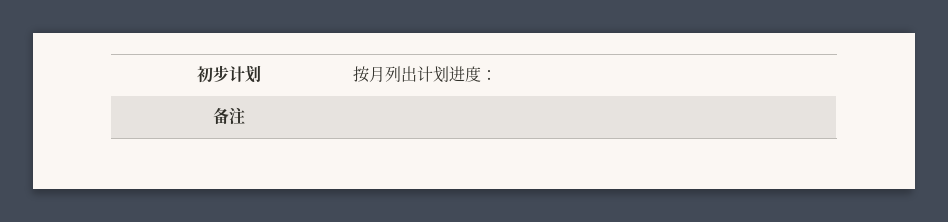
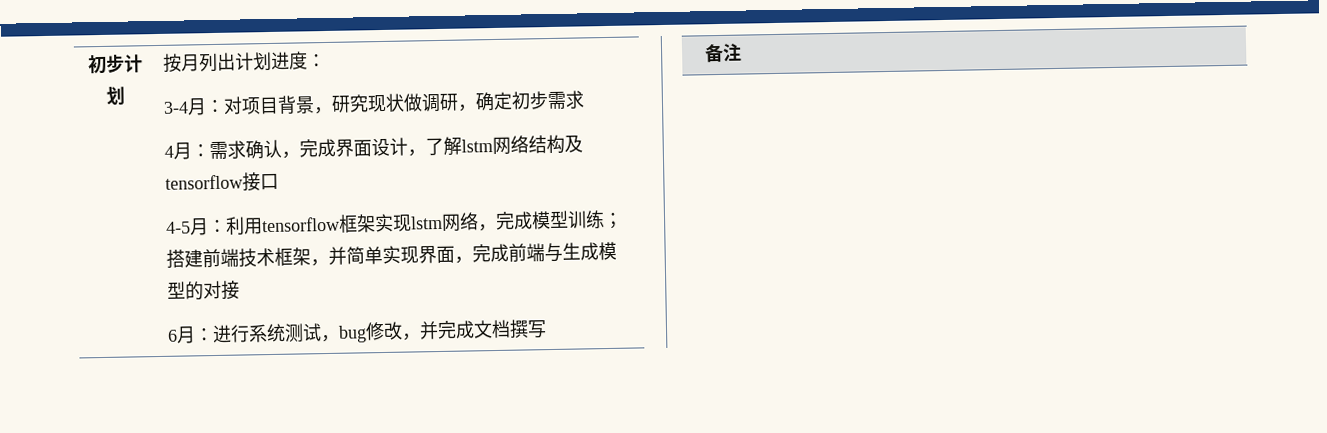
(497, 75) none -> [163,90,586,116] [164,134,584,160] [165,172,280,192] [166,210,624,236] [166,241,618,269] [167,280,241,301] [167,319,548,344] // 3-4月：对项目背景，研究现状做调研，确定初步需求 // 4月：需求确认，完成界面设计，了解lstm网络结构及tensorflow接口 // 4-5月：利用tensorflow框架实现lstm网络，完成模型训练；搭建前端技术框架，并简单实现界面，完成前端与生成模型的对接 // 6月：进行系统测试，bug修改，并完成文档撰写

